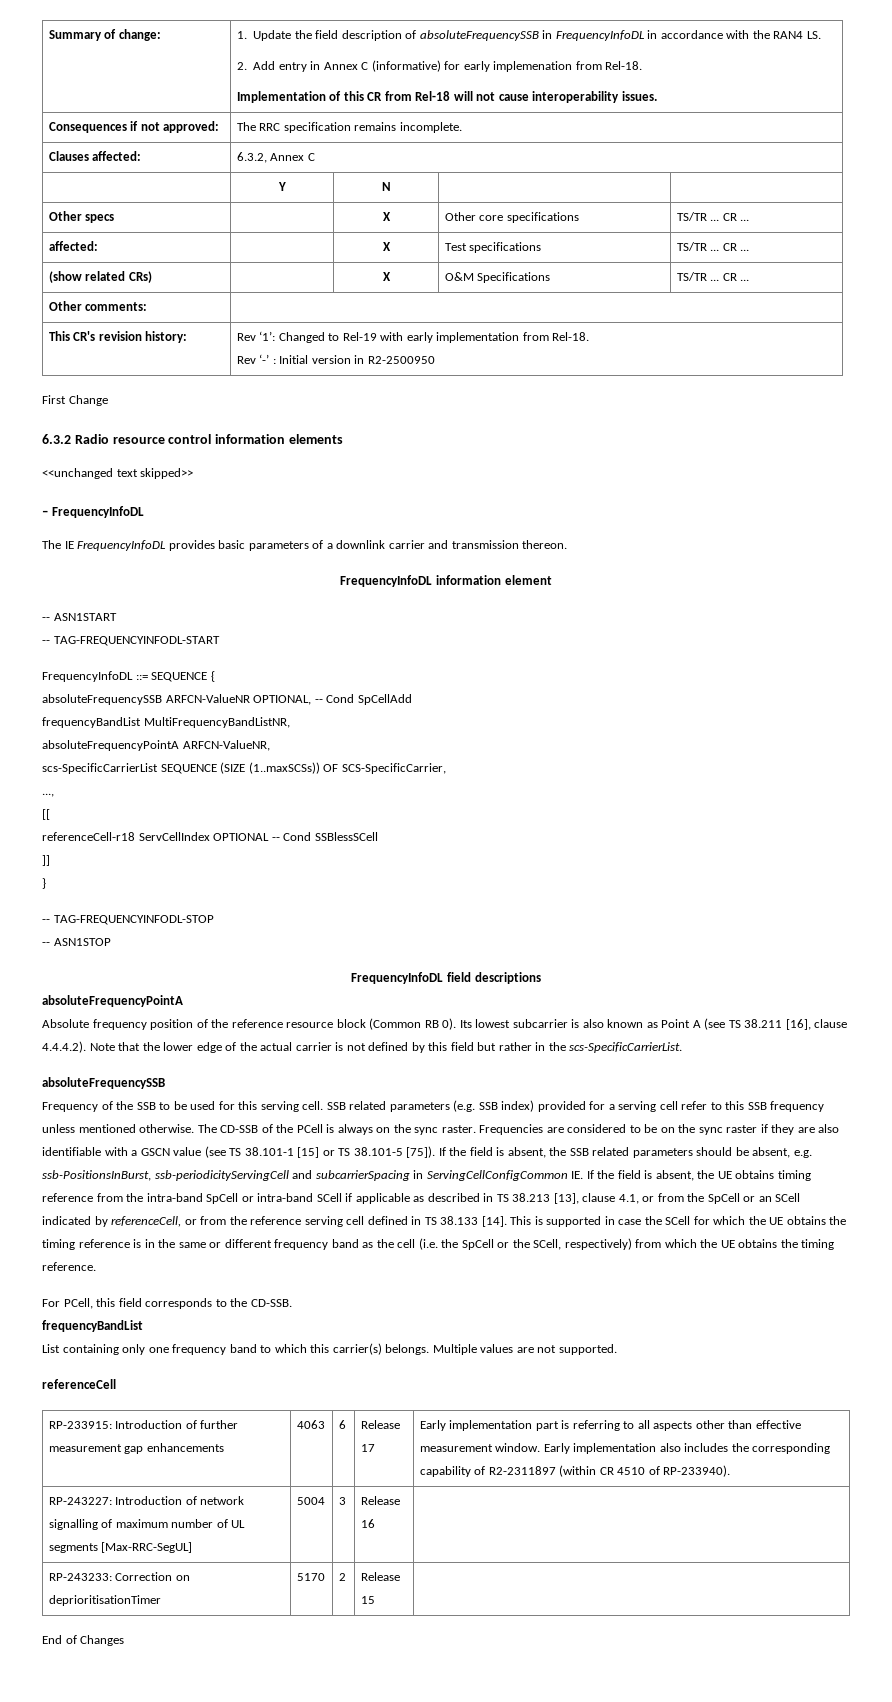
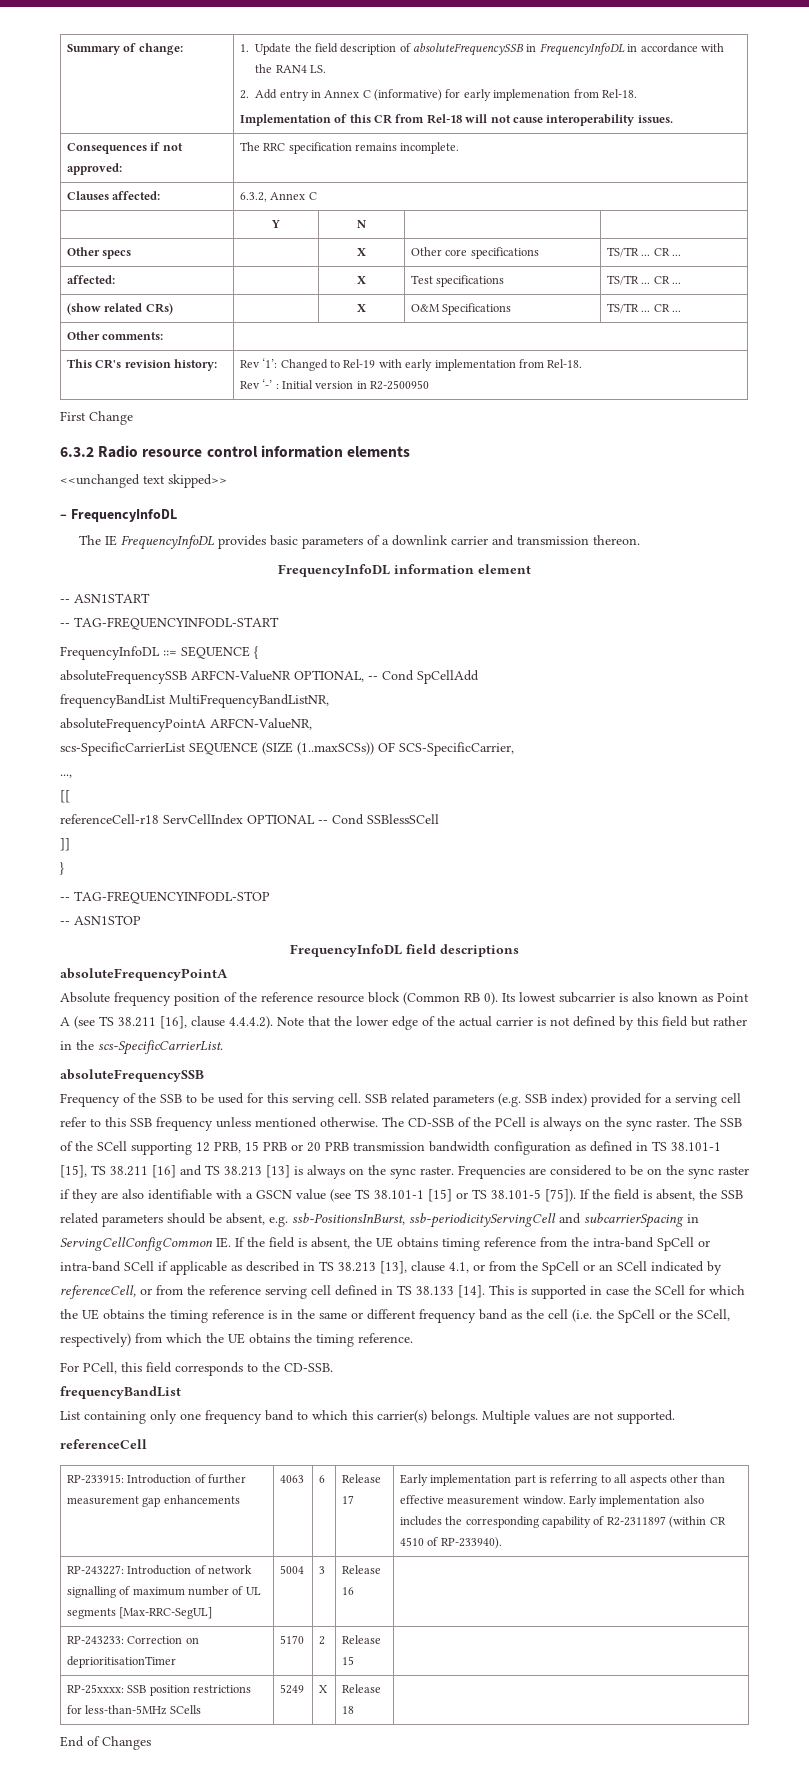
(476, 1129) none -> [694,1117,742,1127] [60,1141,721,1155] [60,1165,454,1179] The SSB of the SCell supporting 12 PRB, 15 PRB or 20 PRB transmission bandwidth configuration as defined in TS 38.101-1 [15], TS 38.211 [16] and TS 38.213 [13] is always on the sync raster.
(375, 1600) none -> [66,1684,252,1696] [66,1705,201,1715] [279,1684,304,1694] [318,1685,328,1693] [341,1684,381,1693] [341,1706,354,1714] // RP-25xxxx: SSB position restrictions for less-than-5MHz SCells | 5249 | X | Release 18 |

